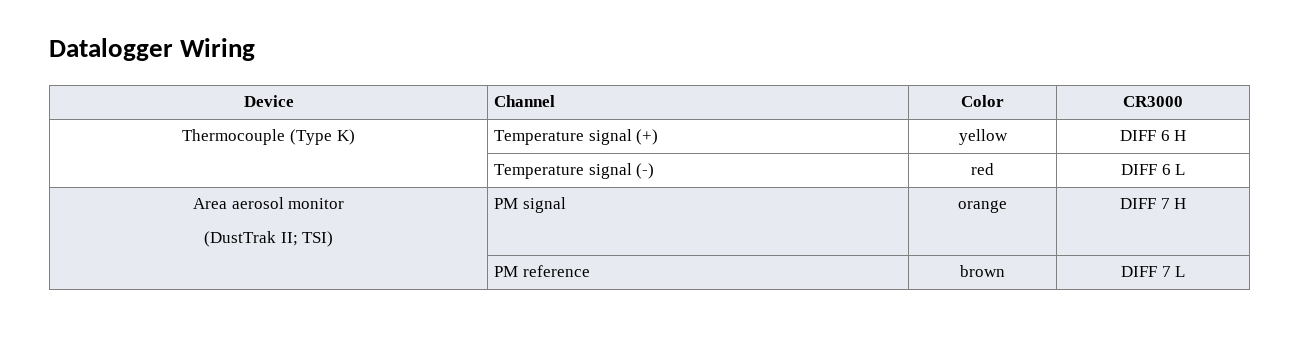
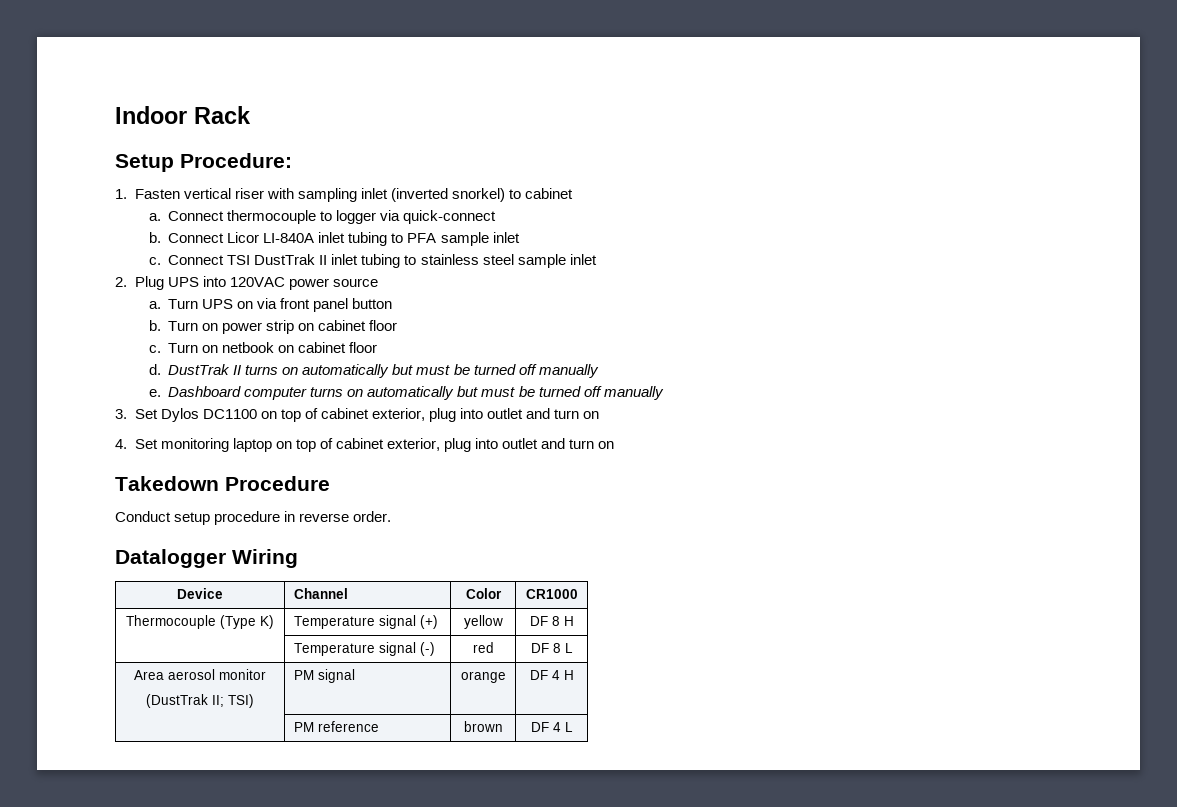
(49, 49) none -> [115,106,251,124] [115,153,292,172] [115,188,573,202] [148,210,497,224] [148,232,520,246] [148,254,597,268] [115,276,378,290] [148,298,393,312] [148,320,398,334] [148,342,378,353] [148,364,599,378] [148,386,664,400] [115,408,600,422] [115,438,615,452] [115,476,330,491] [115,511,392,525] Indoor Rack // Setup Procedure: // 1. Fasten vertical riser with sampling inlet (inverted snorkel) to cabinet // a. Connect thermocouple to logger via quick-connect // b. Connect Licor LI-840A inlet tubing to PFA sample inlet // c. Connect TSI DustTrak II inlet tubing to stainless steel sample inlet // 2. Plug UPS into 120VAC power source // a. Turn UPS on via front panel button // b. Turn on power strip on cabinet floor // c. Turn on netbook on cabinet floor // d. DustTrak II turns on automatically but must be turned off manually // e. Dashboard computer turns on automatically but must be turned off manually // 3. Set Dylos DC1100 on top of cabinet exterior, plug into outlet and turn on // 4. Set monitoring laptop on top of cabinet exterior, plug into outlet and turn on // Takedown Procedure // Conduct setup procedure in reverse order. //
[1123,96,1183,107] CR3000 -> [525,589,578,599] CR1000
[1119,130,1170,141] DIFF 6 -> [529,616,560,626] DF 8
[1120,164,1171,175] DIFF 6 -> [530,643,561,653] DF 8
[1119,198,1170,209] DIFF 7 -> [529,670,560,680] DF 4
[1120,266,1171,277] DIFF 7 -> [530,722,561,732] DF 4

